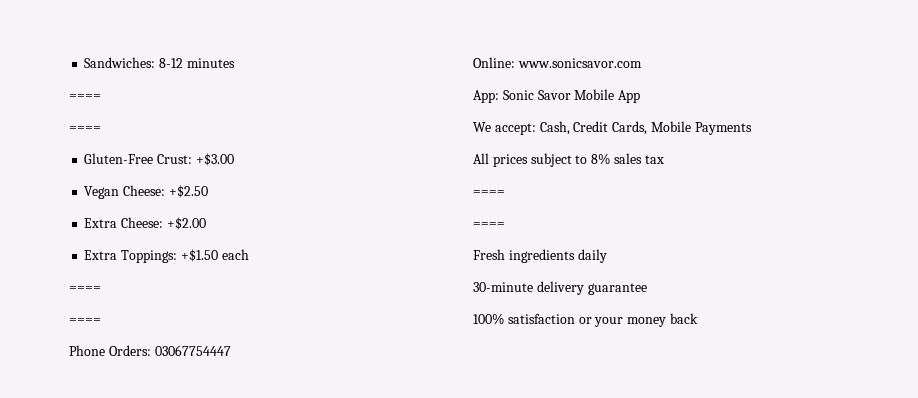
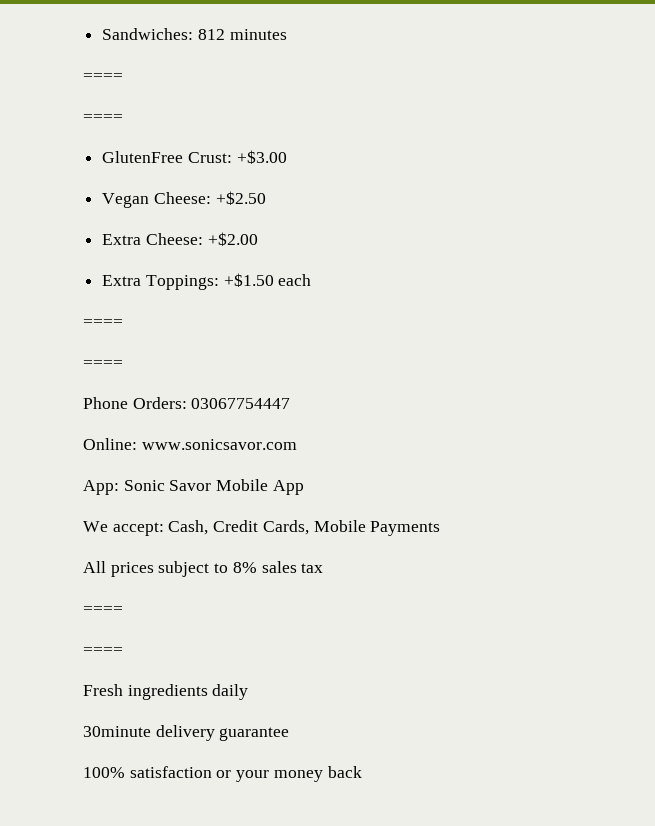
[159,58,184,68] 8-12 -> [197,29,225,40] 812
[84,153,154,164] Gluten-Free -> [102,151,184,163] GlutenFree
[473,282,533,292] 30-minute -> [83,726,151,737] 30minute

